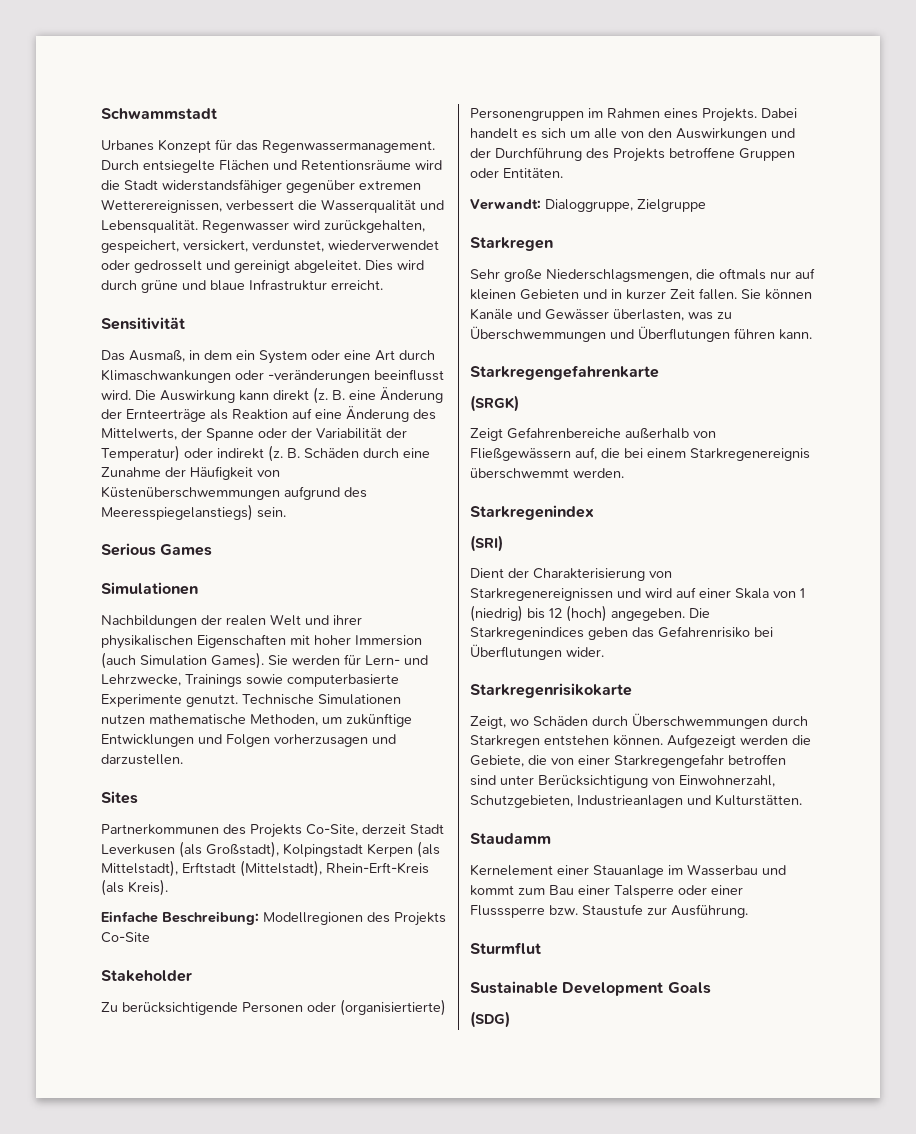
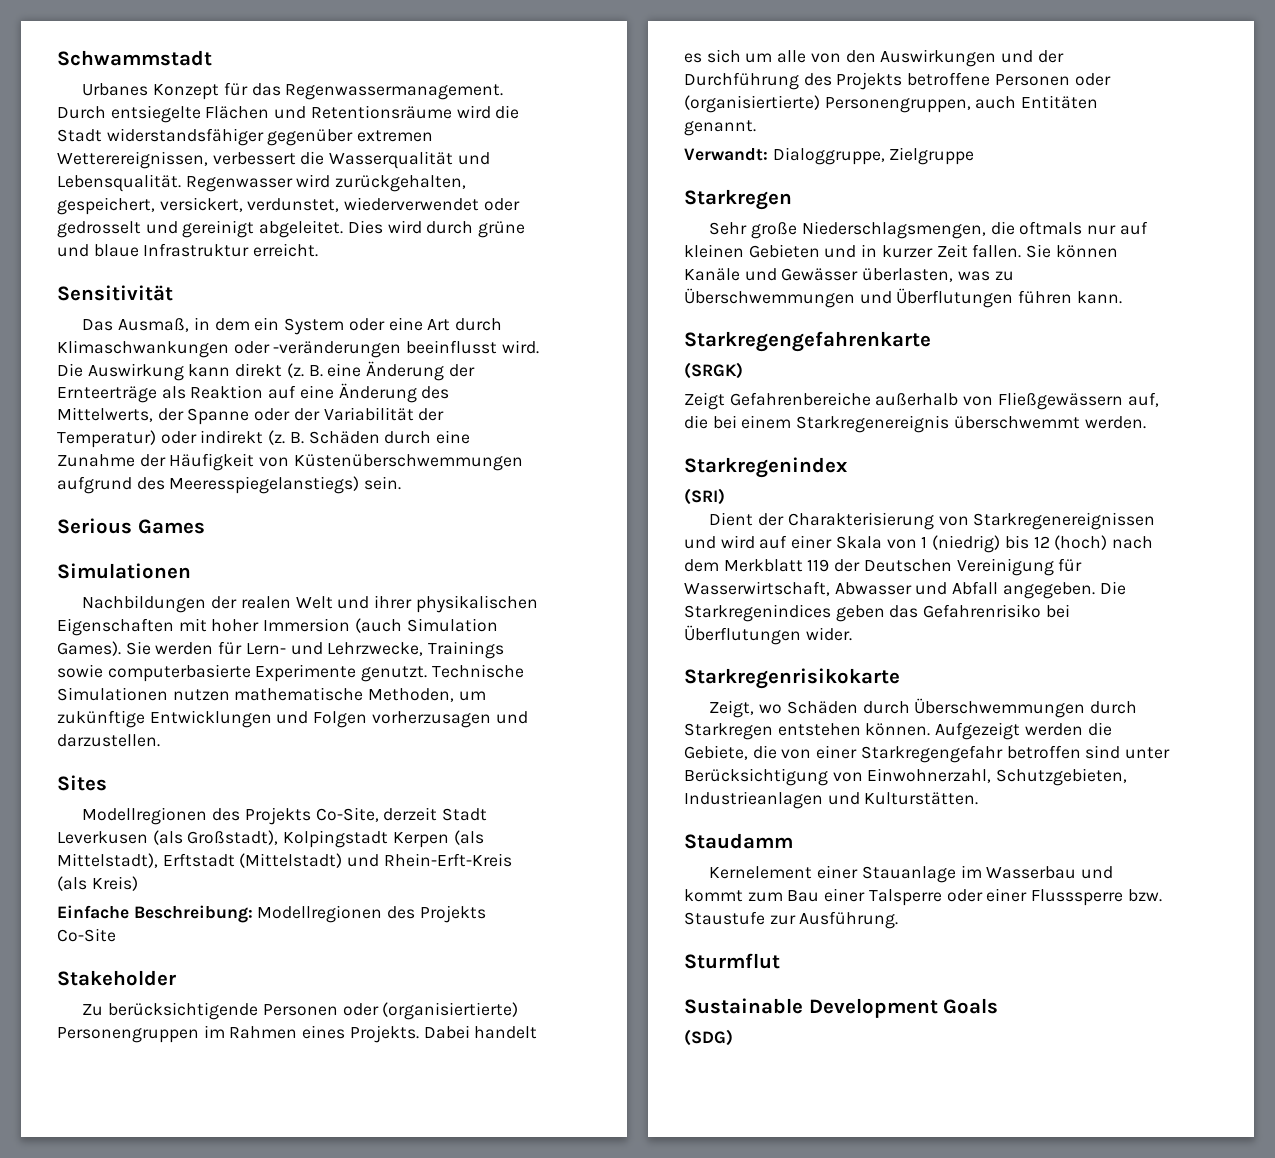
[101,824,219,835] Partnerkommunen -> [82,807,208,825] Modellregionen
[240,860,322,877] (Mittelstadt), -> [239,853,380,868] (Mittelstadt) und
[128,879,168,896] Kreis). -> [91,876,138,891] Kreis)
[739,148,795,161] [470,168,563,178] Gruppen oder Entitäten. -> [994,73,1111,86] [684,95,1099,113] [684,120,756,136] Personen oder (organisiertierte) Personengruppen, auch Entitäten genannt.
(607, 613) none -> [1111,536,1153,549] [684,558,1083,576] [684,581,999,596] nach dem Merkblatt 119 der Deutschen Vereinigung für Wasserwirtschaft, Abwasser und Abfall

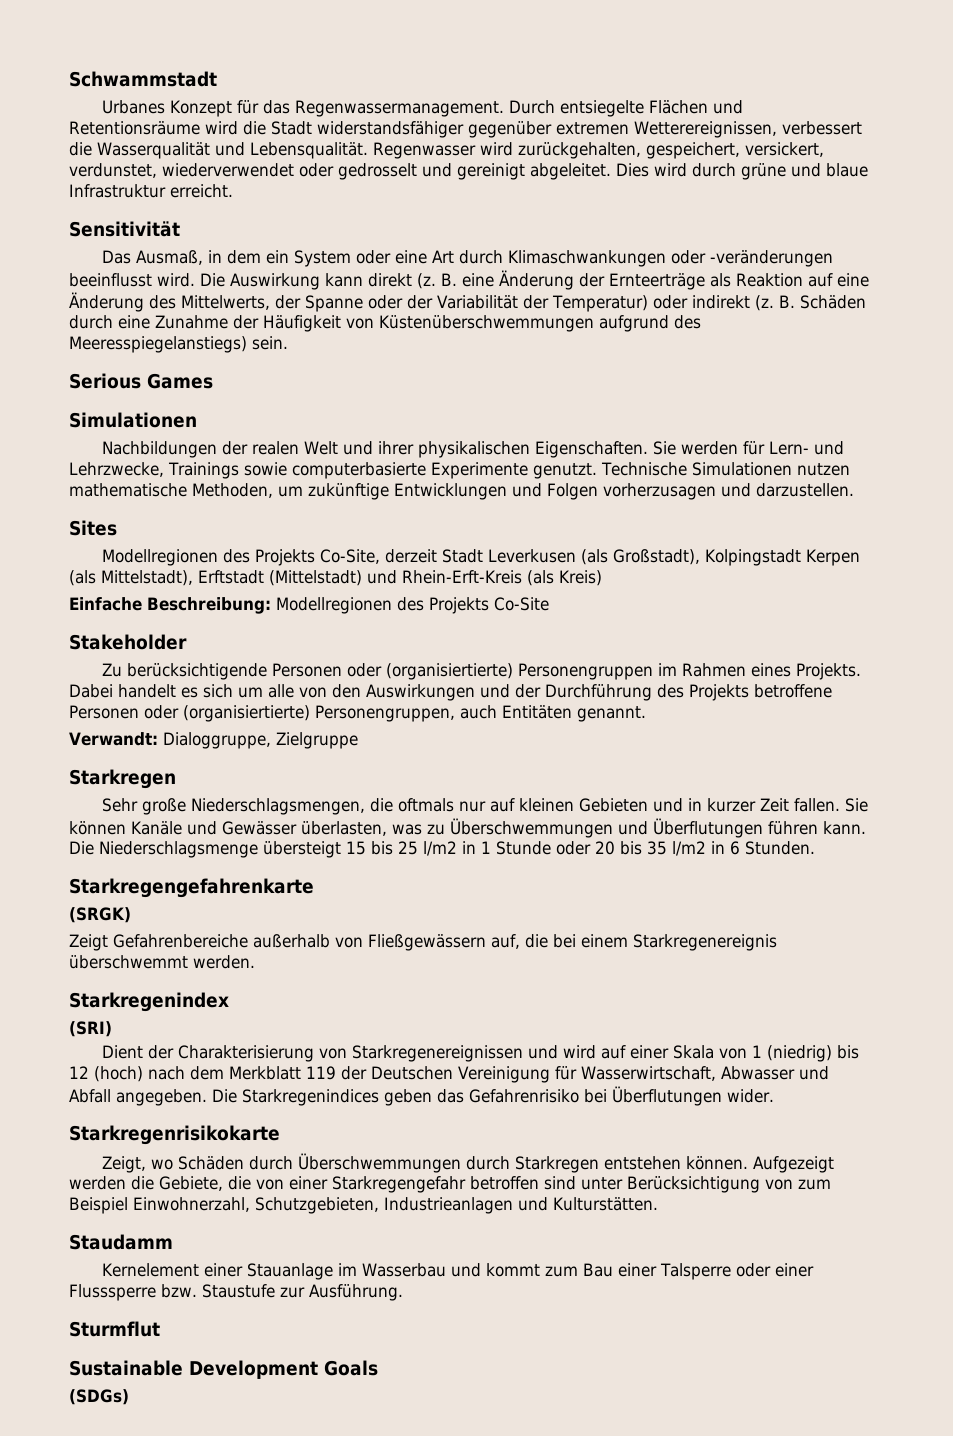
[57,618,498,636] [57,641,121,656] Eigenschaften mit hoher Immersion (auch Simulation Games). -> [534,441,648,458] Eigenschaften.
(1122, 297) none -> [69,841,815,858] Die Niederschlagsmenge übersteigt 15 bis 25 l/m2 in 1 Stunde oder 20 bis 35 l/m2 in 6 Stunden.
(863, 777) none -> [798,1179,831,1190] [69,1197,128,1214] zum Beispiel
[684,1029,733,1046] (SDG) -> [69,1389,129,1405] (SDGs)

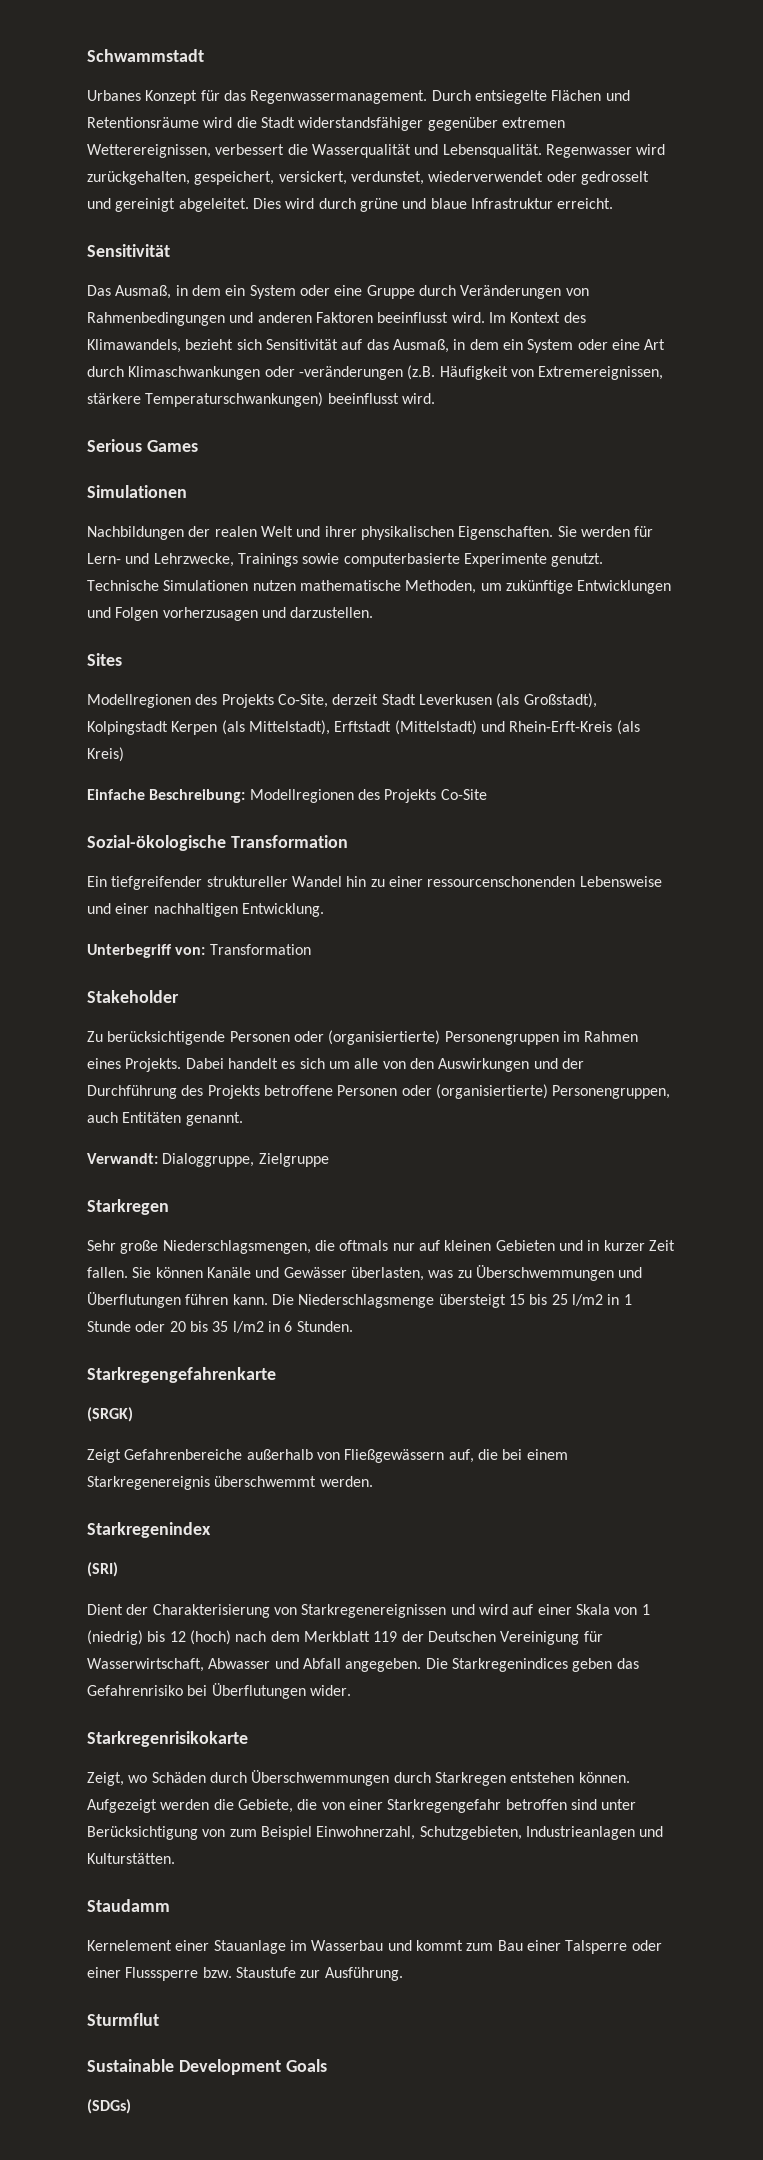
(427, 257) none -> [366,285,589,299] [87,312,586,326] [87,339,640,353] Gruppe durch Veränderungen von Rahmenbedingungen und anderen Faktoren beeinflusst wird. Im Kontext des Klimawandels, bezieht sich Sensitivität auf das Ausmaß, in dem ein System oder eine
[69,270,869,290] [69,292,866,312] [69,315,701,332] [69,336,288,353] beeinflusst wird. Die Auswirkung kann direkt (z. B. eine Änderung der Ernteerträge als Reaktion auf eine Änderung des Mittelwerts, der Spanne oder der Variabilität der Temperatur) oder indirekt (z. B. Schäden durch eine Zunahme der Häufigkeit von Küstenüberschwemmungen aufgrund des Meeresspiegelanstiegs) sein. -> [407,365,664,380] [87,392,435,407] (z.B. Häufigkeit von Extremereignissen, stärkere Temperaturschwankungen) beeinflusst wird.
(549, 604) none -> [87,835,348,851] [87,876,662,890] [87,903,324,917] [87,944,311,958] // Sozial-ökologische Transformation // Ein tiefgreifender struktureller Wandel hin zu einer ressourcenschonenden Lebensweise und einer nachhaltigen Entwicklung. // Unterbegriff von: Transformation

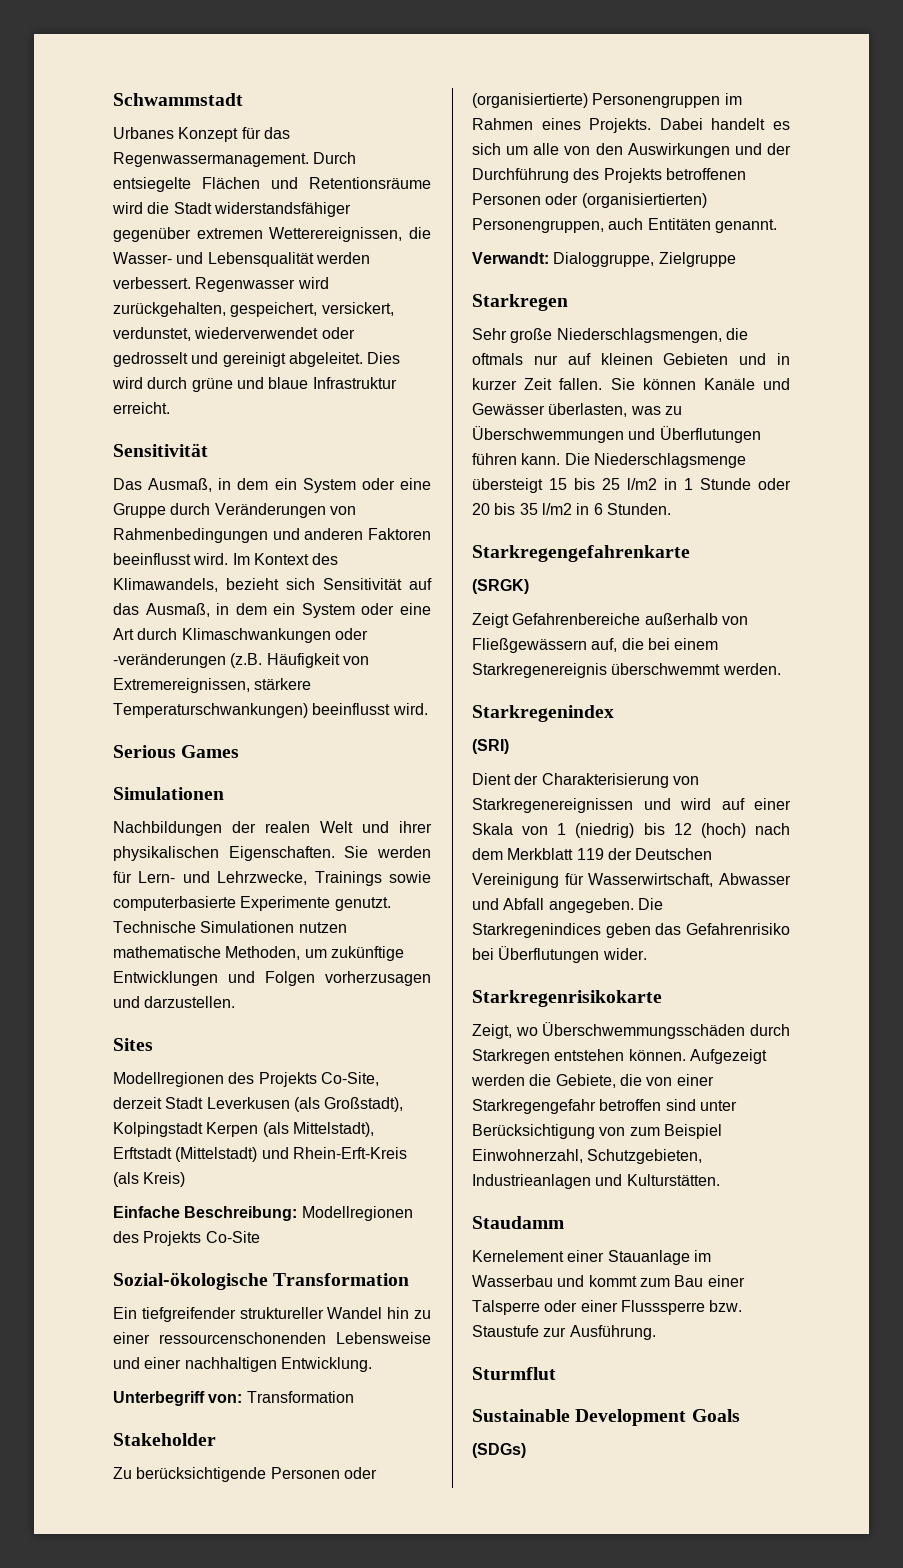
[215,144,542,158] verbessert die Wasserqualität und Lebensqualität. -> [409,227,432,239] [113,252,370,267] [113,277,191,289] die Wasser- und Lebensqualität werden verbessert.
[263,1084,548,1099] betroffene Personen oder (organisiertierte) -> [665,168,746,180] [472,193,707,208] betroffenen Personen oder (organisiertierten)
[151,1770,390,1786] Schäden durch Überschwemmungen -> [542,1022,746,1039] Überschwemmungsschäden

